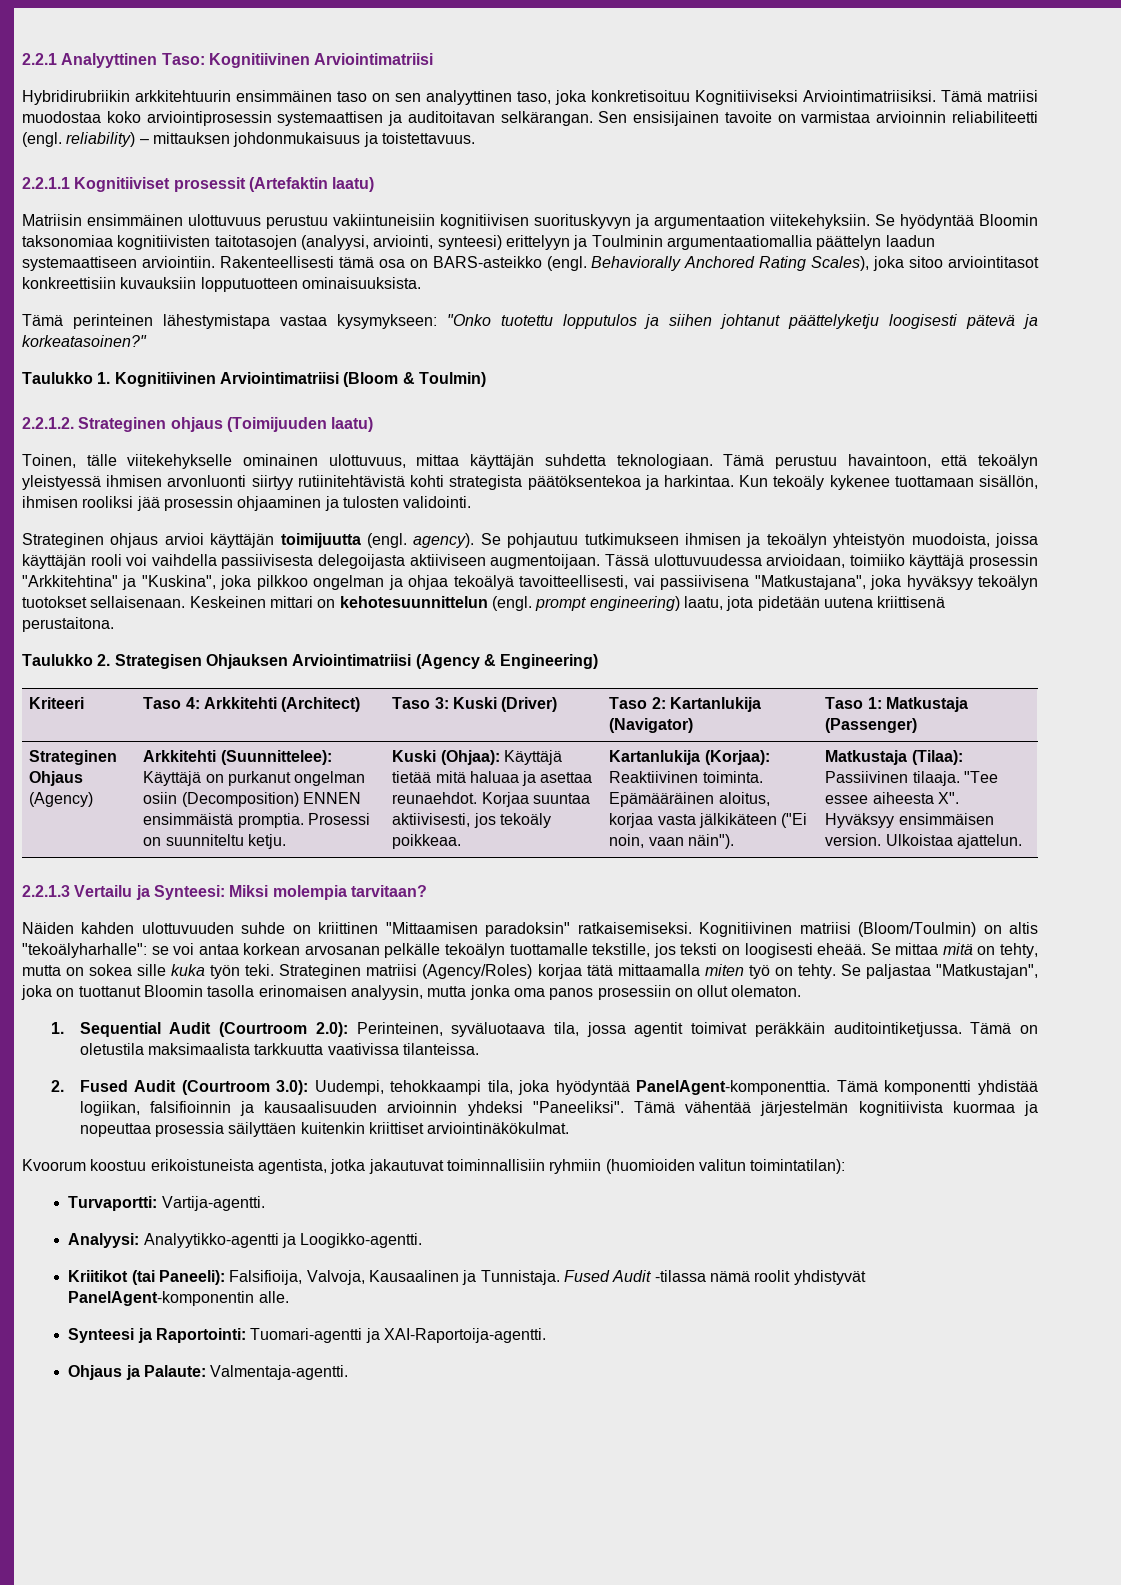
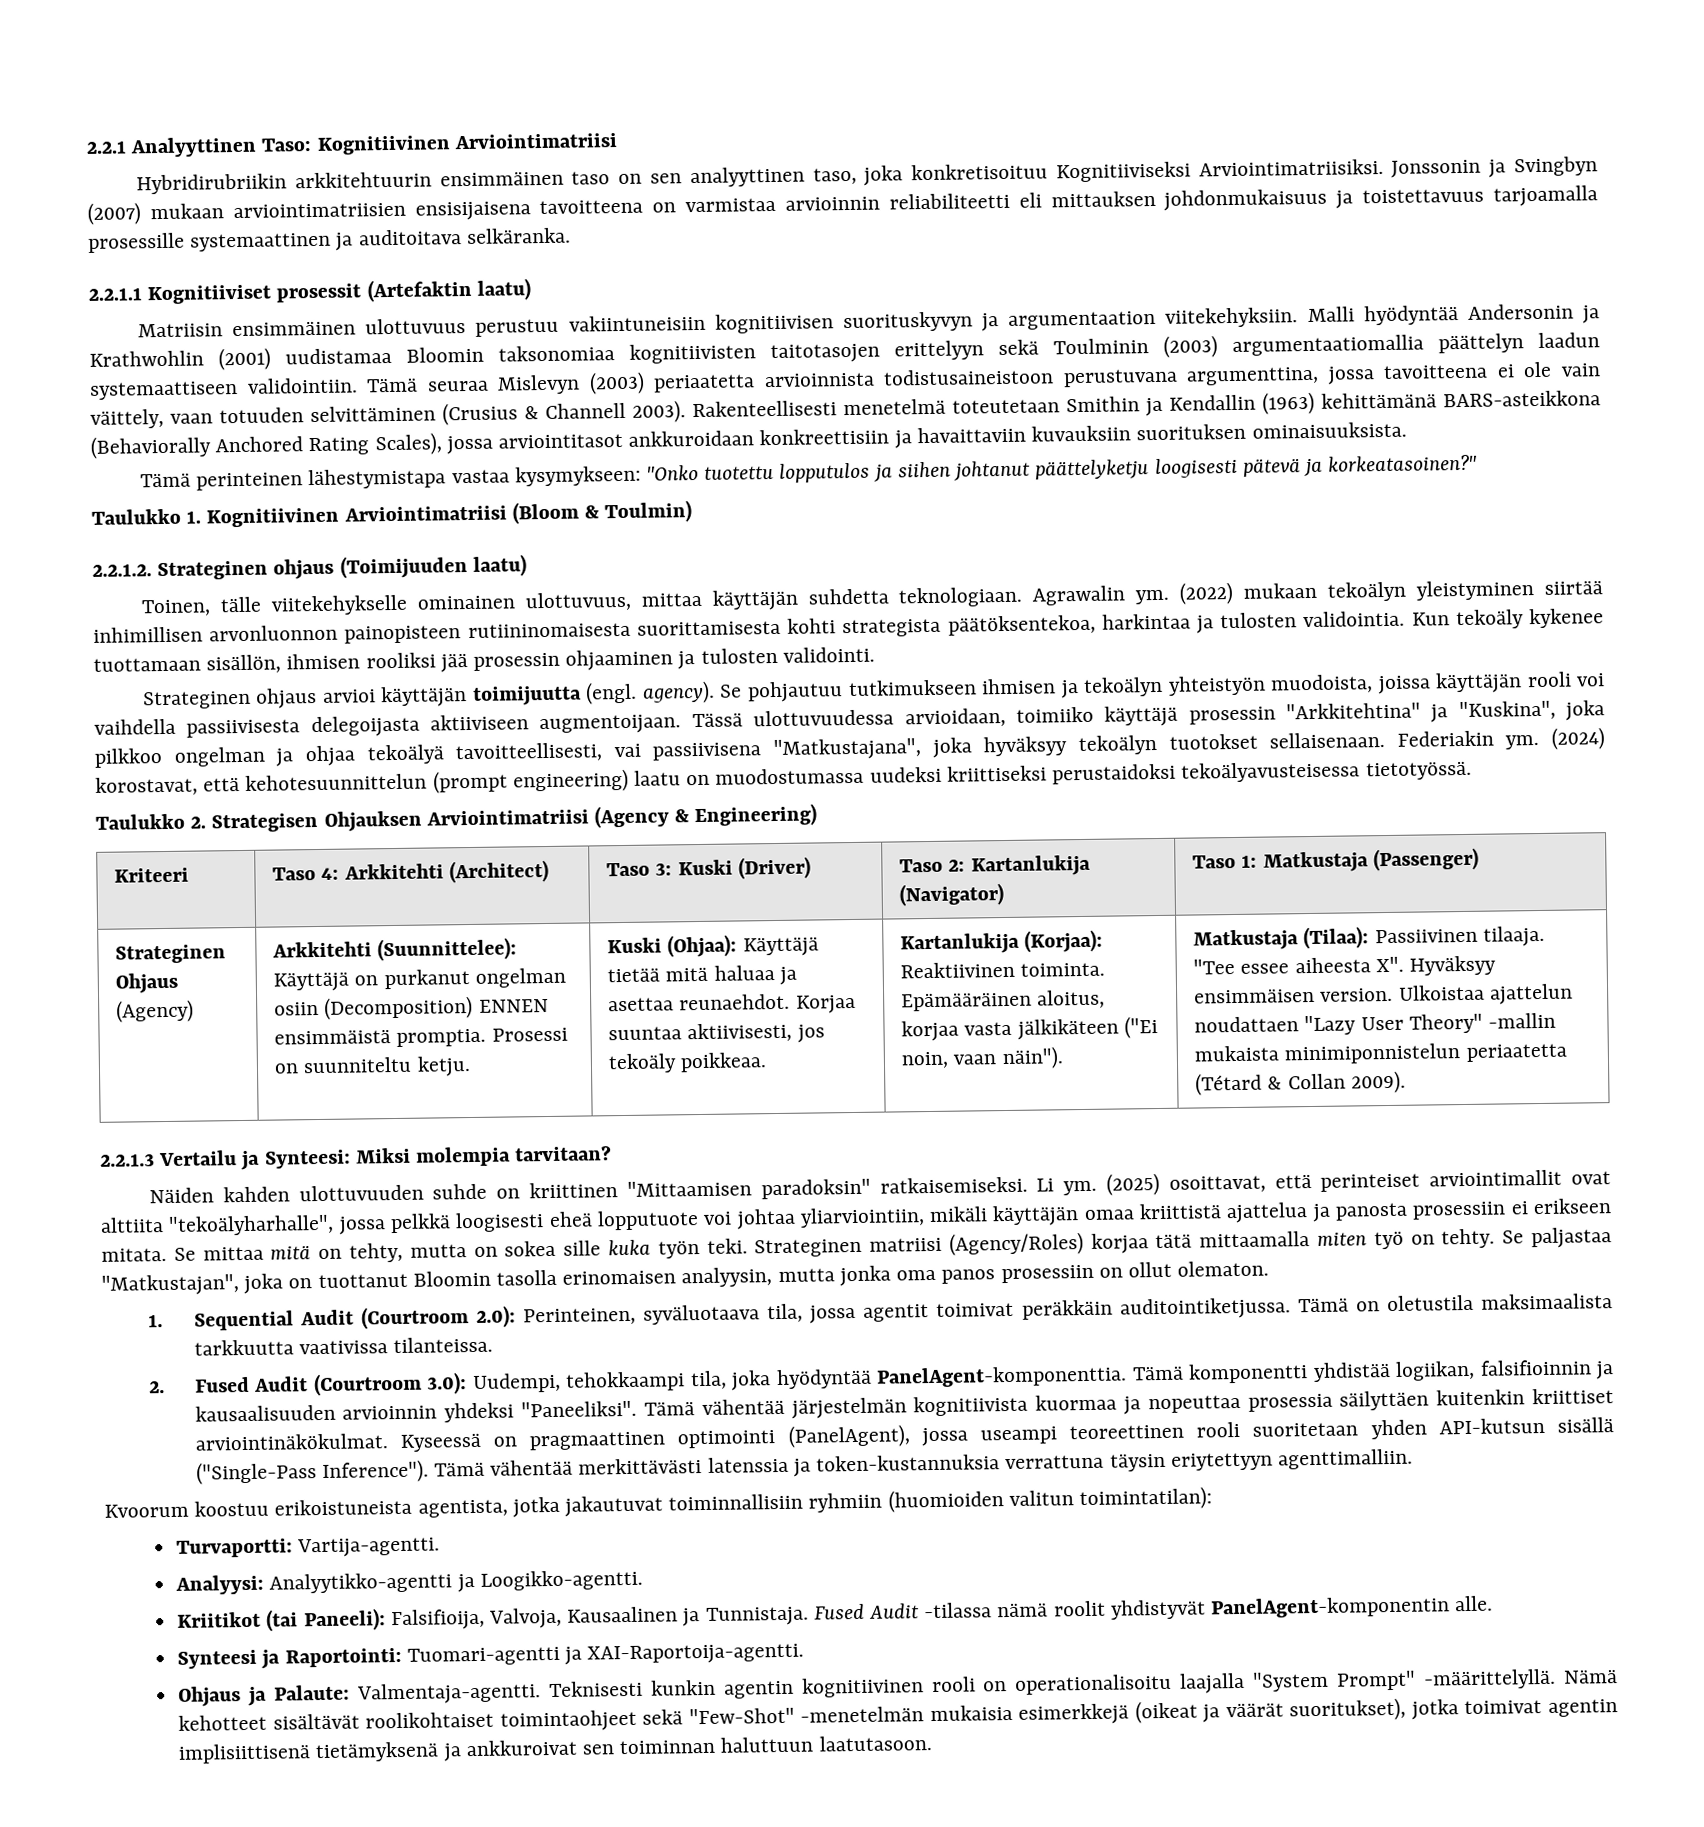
[941,90,1038,102] [22,111,1038,126] [22,132,475,147] Tämä matriisi muodostaa koko arviointiprosessin systemaattisen ja auditoitavan selkärangan. Sen ensisijainen tavoite on varmistaa arvioinnin reliabiliteetti (engl. reliability) – mittauksen johdonmukaisuus ja toistettavuus. -> [1391,156,1598,178] [87,185,1599,225] [88,227,571,253] Jonssonin ja Svingbyn (2007) mukaan arviointimatriisien ensisijaisena tavoitteena on varmistaa arvioinnin reliabiliteetti eli mittauksen johdonmukaisuus ja toistettavuus tarjoamalla prosessille systemaattinen ja auditoitava selkäranka.
[875,214,1038,229] [22,235,935,250] [22,256,1040,271] [22,277,298,292] Se hyödyntää Bloomin taksonomiaa kognitiivisten taitotasojen (analyysi, arviointi, synteesi) erittelyyn ja Toulminin argumentaatiomallia päättelyn laadun systemaattiseen arviointiin. Rakenteellisesti tämä osa on BARS-asteikko (engl. Behaviorally Anchored Rating Scales), joka sitoo arviointitasot konkreettisiin kuvauksiin lopputuotteen -> [1307,303,1601,326] [89,332,1600,371] [89,361,1601,400] [90,390,1601,429] [90,423,1247,459] Malli hyödyntää Andersonin ja Krathwohlin (2001) uudistamaa Bloomin taksonomiaa kognitiivisten taitotasojen erittelyyn sekä Toulminin (2003) argumentaatiomallia päättelyn laadun systemaattiseen validointiin. Tämä seuraa Mislevyn (2003) periaatetta arvioinnista todistusaineistoon perustuvana argumenttina, jossa tavoitteena ei ole vain väittely, vaan totuuden selvittäminen (Crusius & Channell 2003). Rakenteellisesti menetelmä toteutetaan Smithin ja Kendallin (1963) kehittämänä BARS-asteikkona (Behaviorally Anchored Rating Scales), jossa arviointitasot ankkuroidaan konkreettisiin ja havaittaviin kuvauksiin suorituksen
[723,454,1039,469] [22,475,734,490] Tämä perustuu havaintoon, että tekoälyn yleistyessä ihmisen arvonluonti siirtyy rutiinitehtävistä kohti strategista päätöksentekoa ja harkintaa. -> [1032,580,1604,606] [93,610,1406,644] Agrawalin ym. (2022) mukaan tekoälyn yleistyminen siirtää inhimillisen arvonluonnon painopisteen rutiininomaisesta suorittamisesta kohti strategista päätöksentekoa, harkintaa ja tulosten validointia.
[189,596,946,611] [22,617,114,632] Keskeinen mittari on kehotesuunnittelun (engl. prompt engineering) laatu, jota pidetään uutena kriittisenä perustaitona. -> [1396,727,1605,750] [95,760,1472,796] Federiakin ym. (2024) korostavat, että kehotesuunnittelun (prompt engineering) laatu on muodostumassa uudeksi kriittiseksi perustaidoksi tekoälyavusteisessa tietotyössä.
[956,834,1022,849] ajattelun. -> [1488,983,1573,1005] [1194,1012,1557,1036] [1194,1043,1567,1065] [1195,1070,1406,1096] ajattelun noudattaen "Lazy User Theory" -mallin mukaista minimiponnistelun periaatetta (Tétard & Collan 2009).
[699,922,1038,937] [22,943,867,958] Kognitiivinen matriisi (Bloom/Toulmin) on altis "tekoälyharhalle": se voi antaa korkean arvosanan pelkälle tekoälyn tuottamalle tekstille, jos teksti on loogisesti eheää. -> [1036,1169,1611,1196] [100,1198,1611,1236] [101,1248,167,1262] Li ym. (2025) osoittavat, että perinteiset arviointimallit ovat alttiita "tekoälyharhalle", jossa pelkkä loogisesti eheä lopputuote voi johtaa yliarviointiin, mikäli käyttäjän omaa kriittistä ajattelua ja panosta prosessiin ei erikseen mitata.
(570, 1128) none -> [399,1417,1615,1452] [195,1448,1413,1485] Kyseessä on pragmaattinen optimointi (PanelAgent), jossa useampi teoreettinen rooli suoritetaan yhden API-kutsun sisällä ("Single-Pass Inference"). Tämä vähentää merkittävästi latenssia ja token-kustannuksia verrattuna täysin eriytettyyn agenttimalliin.
(349, 1372) none -> [548,1668,1618,1699] [178,1697,1619,1732] [178,1735,932,1764] Teknisesti kunkin agentin kognitiivinen rooli on operationalisoitu laajalla "System Prompt" -määrittelyllä. Nämä kehotteet sisältävät roolikohtaiset toimintaohjeet sekä "Few-Shot" -menetelmän mukaisia esimerkkejä (oikeat ja väärät suoritukset), jotka toimivat agentin implisiittisenä tietämyksenä ja ankkuroivat sen toiminnan haluttuun laatutasoon.

